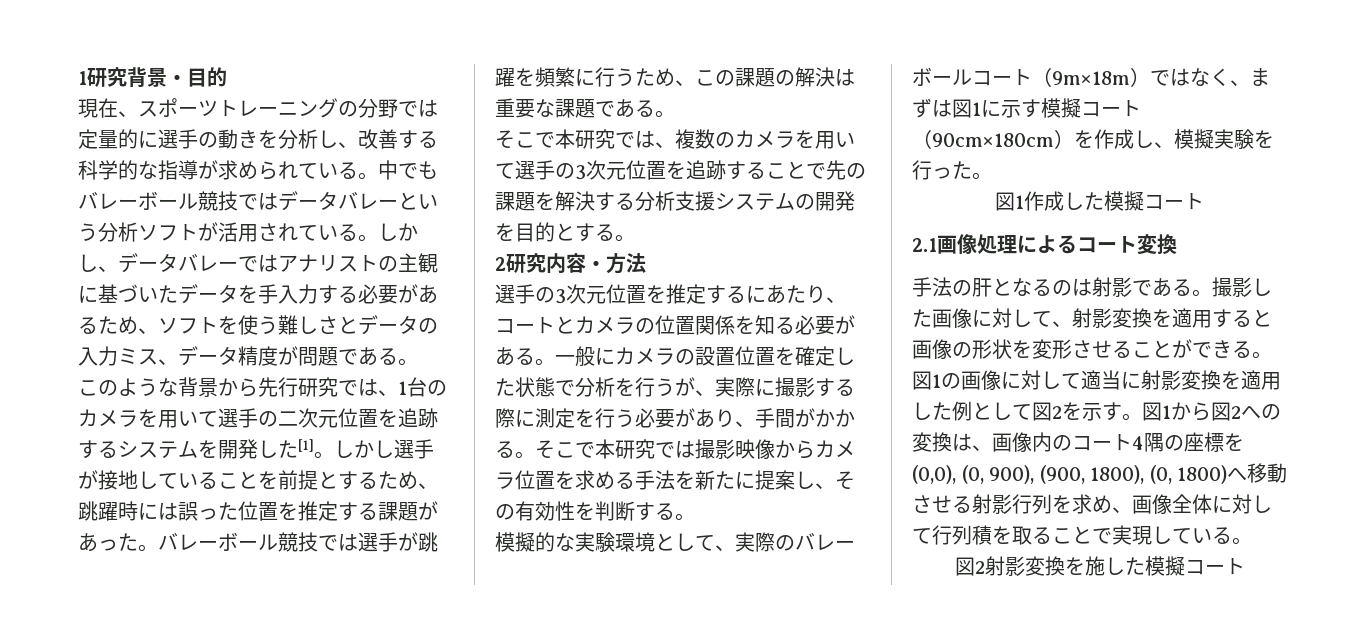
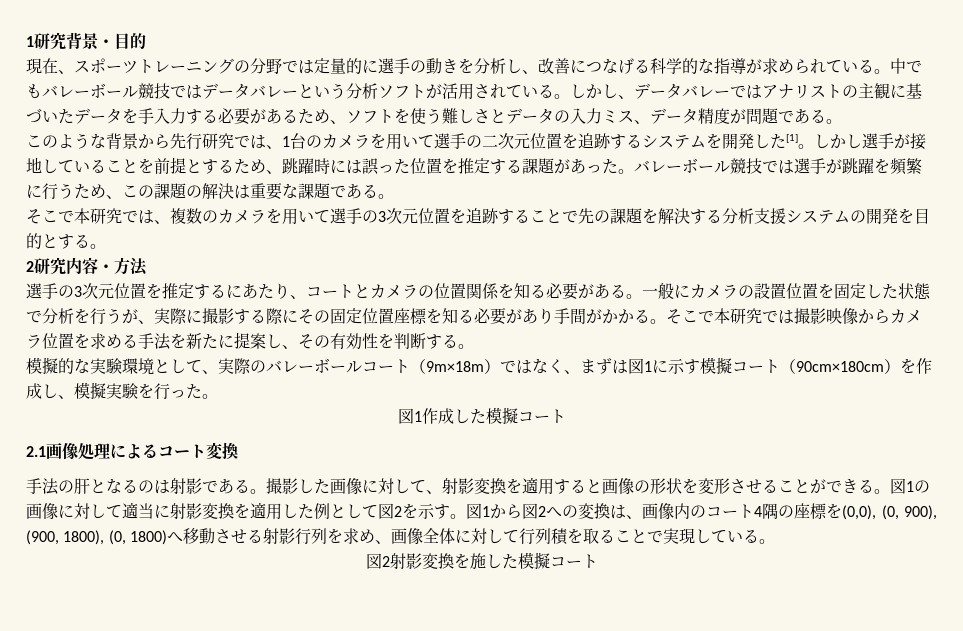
[398,130,418,149] す -> [570,58,634,74] につなげ
[795,346,815,366] 確 -> [834,283,850,299] 固
[535,408,635,428] 測定を行う -> [298,308,474,324] その固定位置座標を知る
[735,421,755,427] 、 -> (554, 316) none

